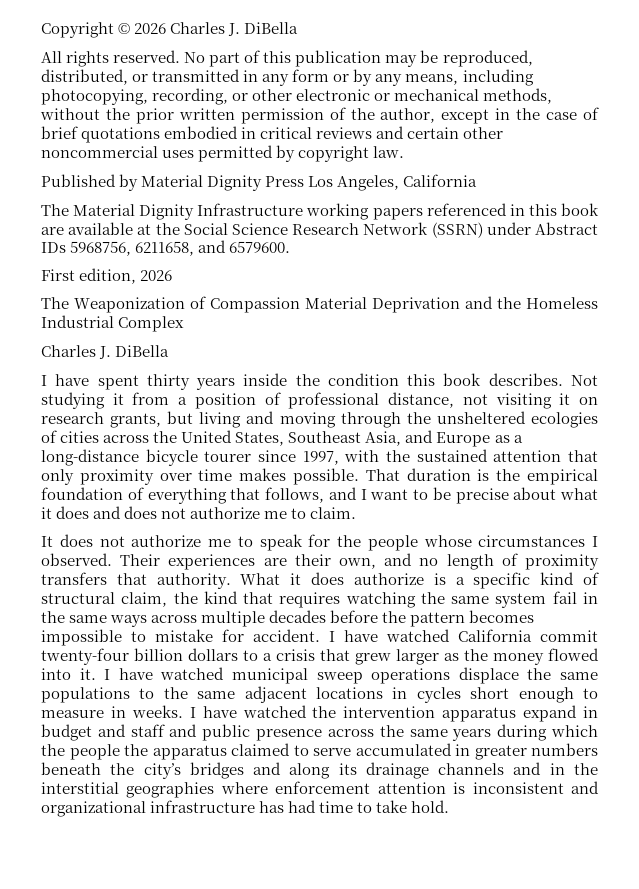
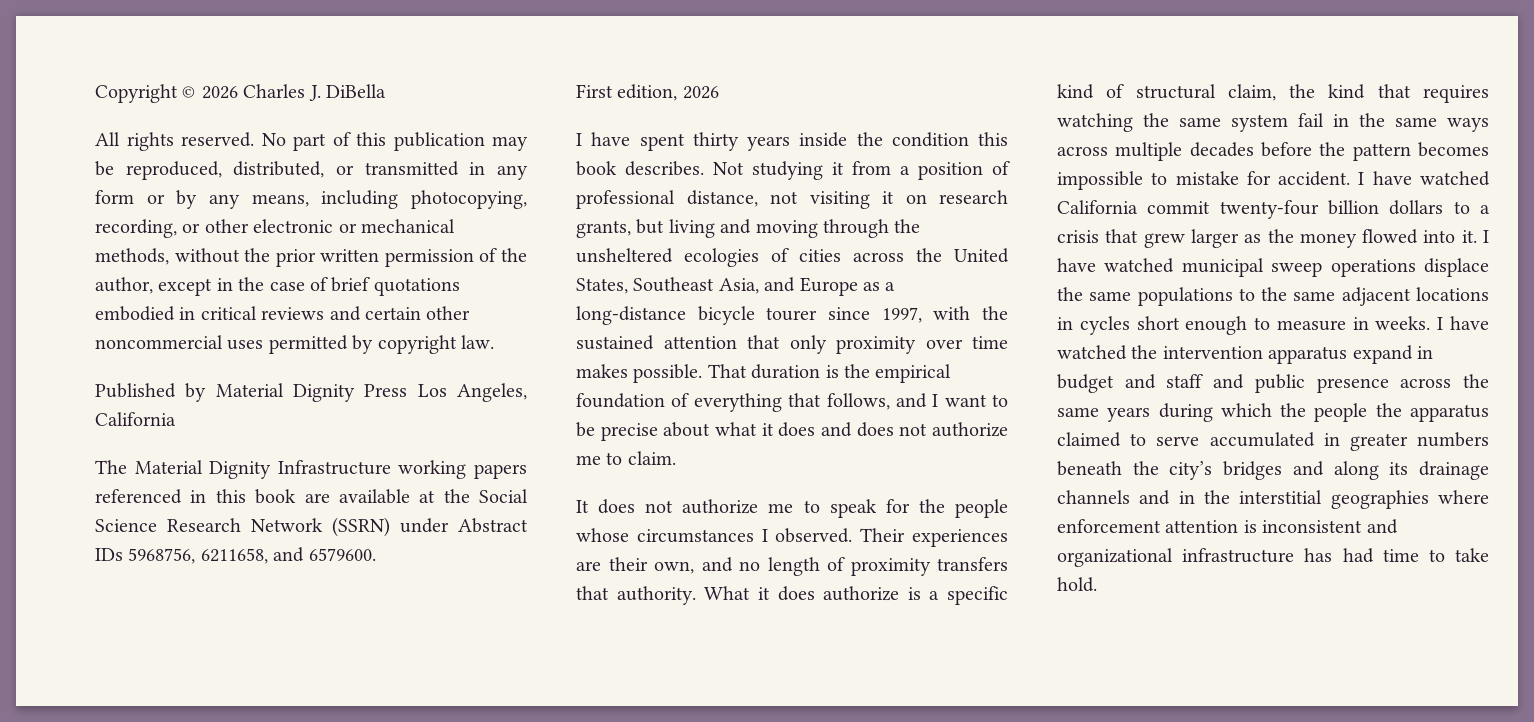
[41,296,598,313] [41,315,185,332] [41,345,170,359] // The Weaponization of Compassion Material Deprivation and the Homeless Industrial Complex // Charles J. DiBella -> (719, 92) none

